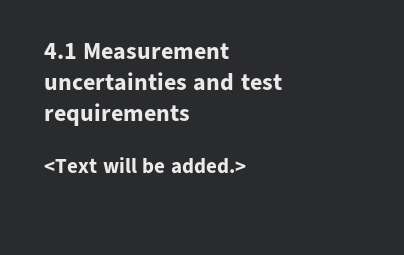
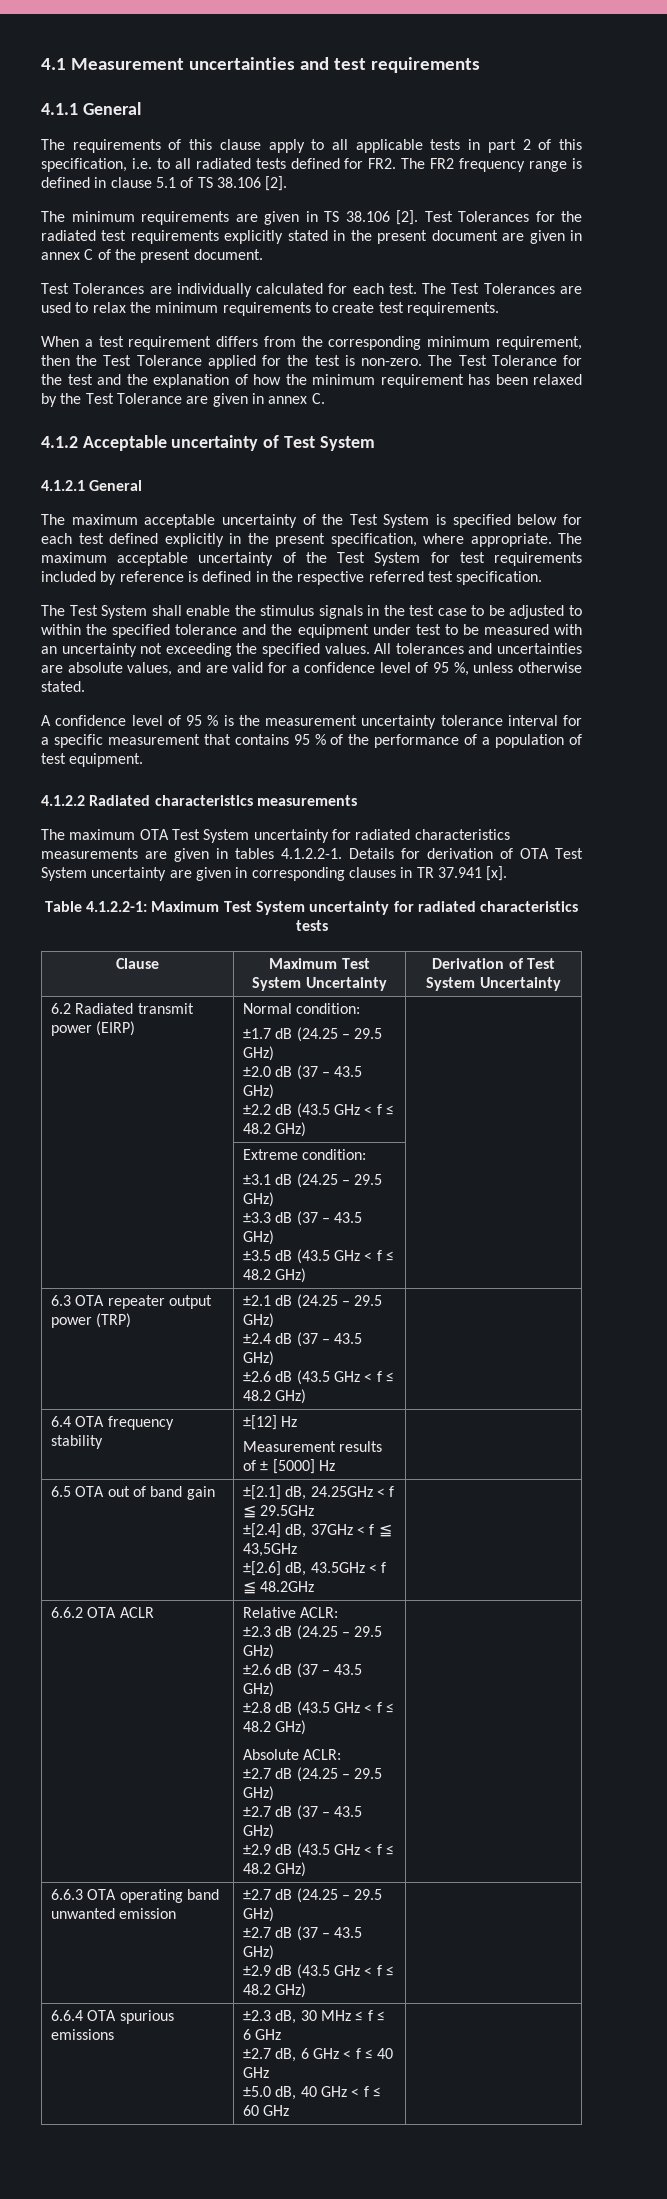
[44,157,247,174] <Text will be added.> -> [41,102,141,115] [41,139,583,153] [41,158,582,172] [41,176,288,191] [41,210,582,225] [41,230,582,244] [41,249,263,263] [41,283,582,297] [41,302,499,316] [41,336,582,350] [41,355,582,369] [41,374,582,388] [41,393,325,407] [41,435,375,451] [41,480,143,491] [41,514,582,528] [41,533,582,547] [41,552,582,566] [41,571,543,585] [41,605,583,619] [41,624,582,638] [41,643,583,657] [41,662,583,676] [41,681,85,692] [41,715,582,729] [41,734,582,748] [41,753,144,767] [41,795,357,806] [41,829,510,843] [41,848,583,862] [41,866,508,881] [44,901,579,915] [295,920,328,931] [116,958,159,969] [269,958,370,969] [252,977,387,991] [432,958,555,969] [426,977,561,991] [51,1003,194,1014] [51,1021,136,1036] [243,1003,361,1014] [243,1027,383,1042] [243,1046,275,1061] [243,1065,363,1080] [243,1084,275,1099] [243,1103,395,1118] [243,1122,307,1137] [243,1149,367,1160] [243,1173,383,1188] [243,1192,275,1207] [243,1211,363,1226] [243,1230,275,1245] [243,1249,395,1264] [243,1268,307,1283] [51,1295,213,1309] [51,1313,132,1328] [243,1294,383,1309] [243,1313,275,1328] [243,1332,363,1347] [243,1351,275,1366] [243,1370,395,1385] [243,1389,307,1404] [51,1416,174,1430] [51,1435,104,1449] [243,1415,298,1430] [243,1441,383,1452] [243,1459,336,1474] [51,1486,215,1500] [243,1485,395,1500] [243,1505,315,1518] [243,1523,392,1538] [243,1543,298,1557] [243,1561,387,1576] [243,1581,315,1594] [51,1607,154,1618] [243,1607,339,1618] [243,1625,383,1640] [243,1644,275,1659] [243,1663,363,1678] [243,1682,275,1697] [243,1701,395,1716] [243,1720,307,1735] [243,1749,342,1760] [243,1767,383,1782] [243,1786,275,1801] [243,1805,363,1820] [243,1824,275,1839] [243,1843,395,1858] [243,1862,307,1877] [51,1889,220,1903] [51,1908,177,1919] [243,1888,383,1903] [243,1907,275,1922] [243,1926,363,1941] [243,1945,275,1960] [243,1964,395,1979] [243,1983,307,1998] [51,2010,174,2024] [51,2029,115,2040] [243,2010,386,2024] [243,2029,282,2040] [243,2048,394,2062] [243,2067,270,2078] [243,2086,382,2100] [243,2105,290,2116] 4.1.1 General // The requirements of this clause apply to all applicable tests in part 2 of this specification, i.e. to all radiated tests defined for FR2. The FR2 frequency range is defined in clause 5.1 of TS 38.106 [2]. // The minimum requirements are given in TS 38.106 [2]. Test Tolerances for the radiated test requirements explicitly stated in the present document are given in annex C of the present document. // Test Tolerances are individually calculated for each test. The Test Tolerances are used to relax the minimum requirements to create test requirements. // When a test requirement differs from the corresponding minimum requirement, then the Test Tolerance applied for the test is non-zero. The Test Tolerance for the test and the explanation of how the minimum requirement has been relaxed by the Test Tolerance are given in annex C. // 4.1.2 Acceptable uncertainty of Test System // 4.1.2.1 General // The maximum acceptable uncertainty of the Test System is specified below for each test defined explicitly in the present specification, where appropriate. The maximum acceptable uncertainty of the Test System for test requirements included by reference is defined in the respective referred test specification. // The Test System shall enable the stimulus signals in the test case to be adjusted to within the specified tolerance and the equipment under test to be measured with an uncertainty not exceeding the specified values. All tolerances and uncertainties are absolute values, and are valid for a confidence level of 95 %, unless otherwise stated. // A confidence level of 95 % is the measurement uncertainty tolerance interval for a specific measurement that contains 95 % of the performance of a population of test equipment. // 4.1.2.2 Radiated characteristics measurements // The maximum OTA Test System uncertainty for radiated characteristics measurements are given in tables 4.1.2.2-1. Details for derivation of OTA Test System uncertainty are given in corresponding clauses in TR 37.941 [x]. // Table 4.1.2.2-1: Maximum Test System uncertainty for radiated characteristics tests // Clause | Maximum Test System Uncertainty | Derivation of Test System Uncertainty // 6.2 Radiated transmit power (EIRP) | Normal condition: // ±1.7 dB (24.25 – 29.5 GHz) // ±2.0 dB (37 – 43.5 GHz) // ±2.2 dB (43.5 GHz < f ≤ 48.2 GHz) | // | Extreme condition: // ±3.1 dB (24.25 – 29.5 GHz) // ±3.3 dB (37 – 43.5 GHz) // ±3.5 dB (43.5 GHz < f ≤ 48.2 GHz) | // 6.3 OTA repeater output power (TRP) | ±2.1 dB (24.25 – 29.5 GHz) // ±2.4 dB (37 – 43.5 GHz) // ±2.6 dB (43.5 GHz < f ≤ 48.2 GHz) | // 6.4 OTA frequency stability | ±[12] Hz // Measurement results of ± [5000] Hz | // 6.5 OTA out of band gain | ±[2.1] dB, 24.25GHz < f ≦ 29.5GHz // ±[2.4] dB, 37GHz < f ≦ 43,5GHz // ±[2.6] dB, 43.5GHz < f ≦ 48.2GHz | // 6.6.2 OTA ACLR | Relative ACLR: // ±2.3 dB (24.25 – 29.5 GHz) // ±2.6 dB (37 – 43.5 GHz) // ±2.8 dB (43.5 GHz < f ≤ 48.2 GHz) // Absolute ACLR: // ±2.7 dB (24.25 – 29.5 GHz) // ±2.7 dB (37 – 43.5 GHz) // ±2.9 dB (43.5 GHz < f ≤ 48.2 GHz) | // 6.6.3 OTA operating band unwanted emission | ±2.7 dB (24.25 – 29.5 GHz) // ±2.7 dB (37 – 43.5 GHz) // ±2.9 dB (43.5 GHz < f ≤ 48.2 GHz) | // 6.6.4 OTA spurious emissions | ±2.3 dB, 30 MHz ≤ f ≤ 6 GHz // ±2.7 dB, 6 GHz < f ≤ 40 GHz // ±5.0 dB, 40 GHz < f ≤ 60 GHz |

